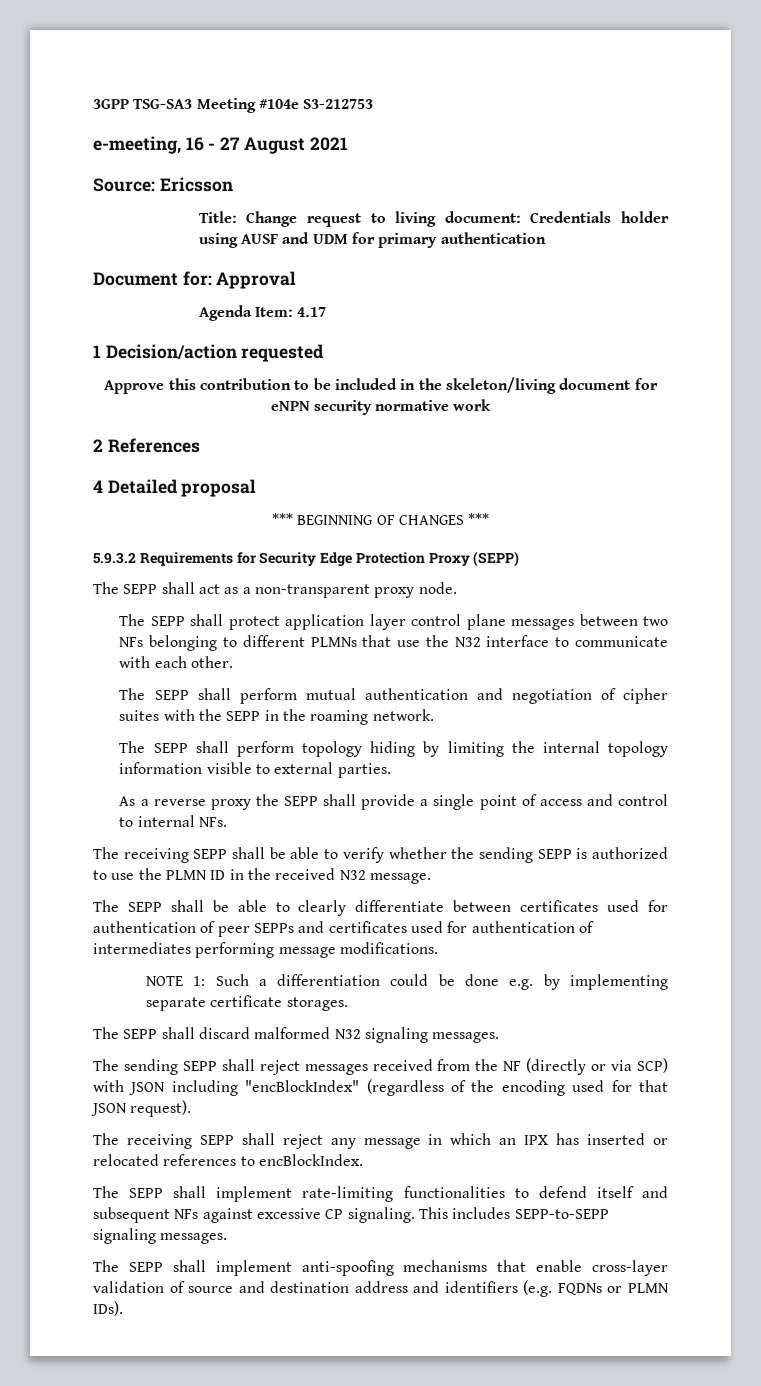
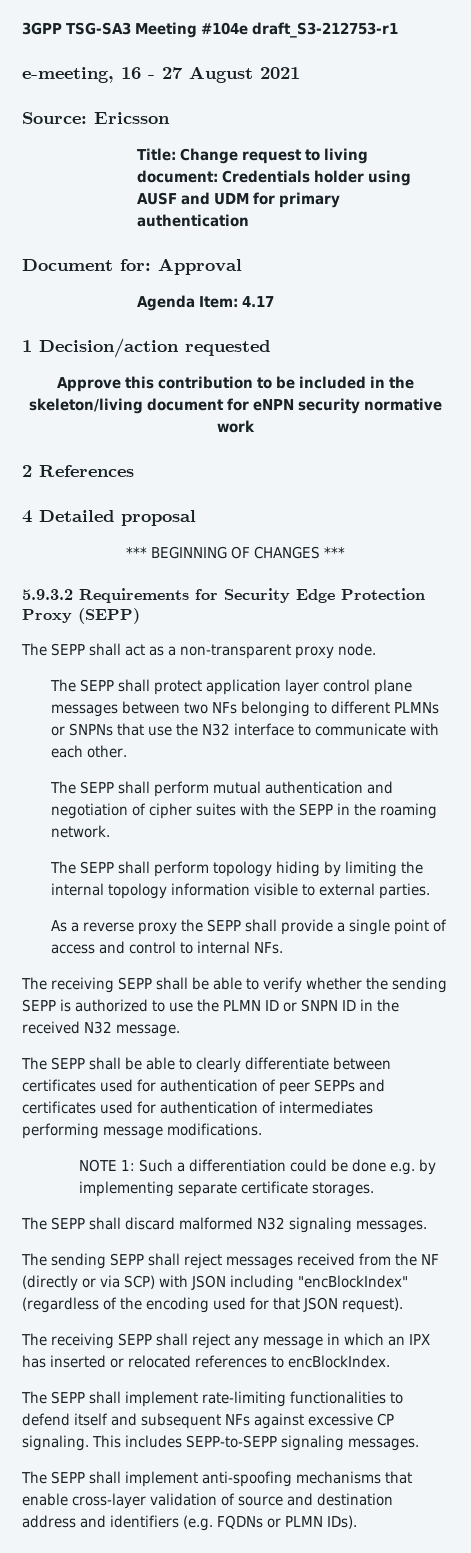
[303,99,374,109] S3-212753 -> [252,22,398,38] draft_S3-212753-r1
(357, 642) none -> [50,723,113,736] or SNPNs
(226, 875) none -> [283,999,356,1012] or SNPN ID

